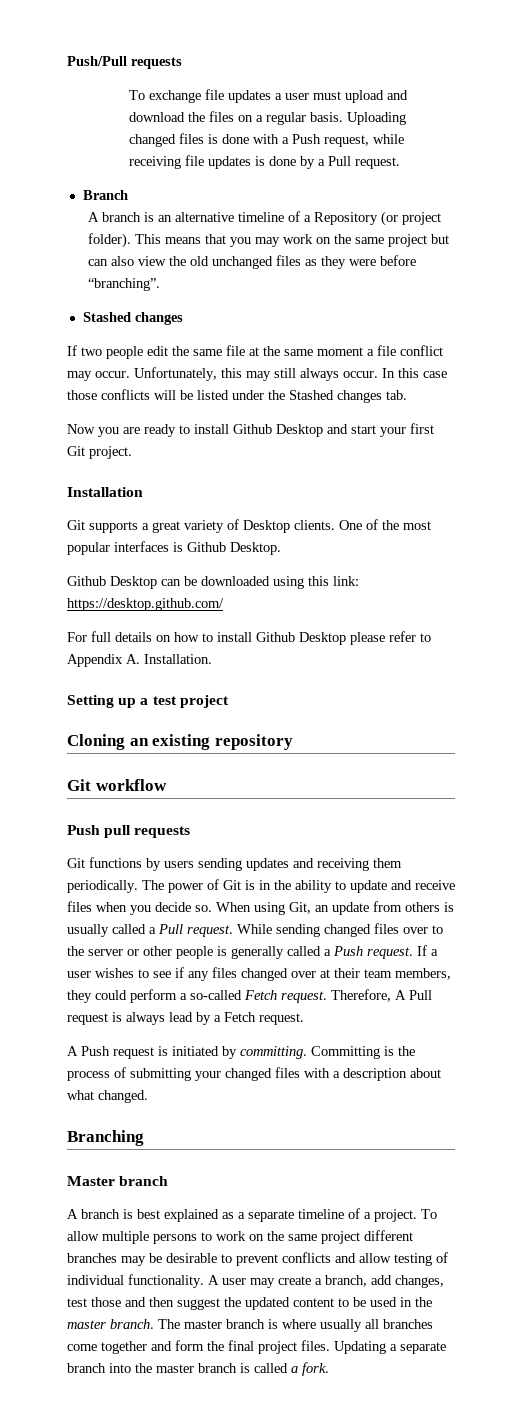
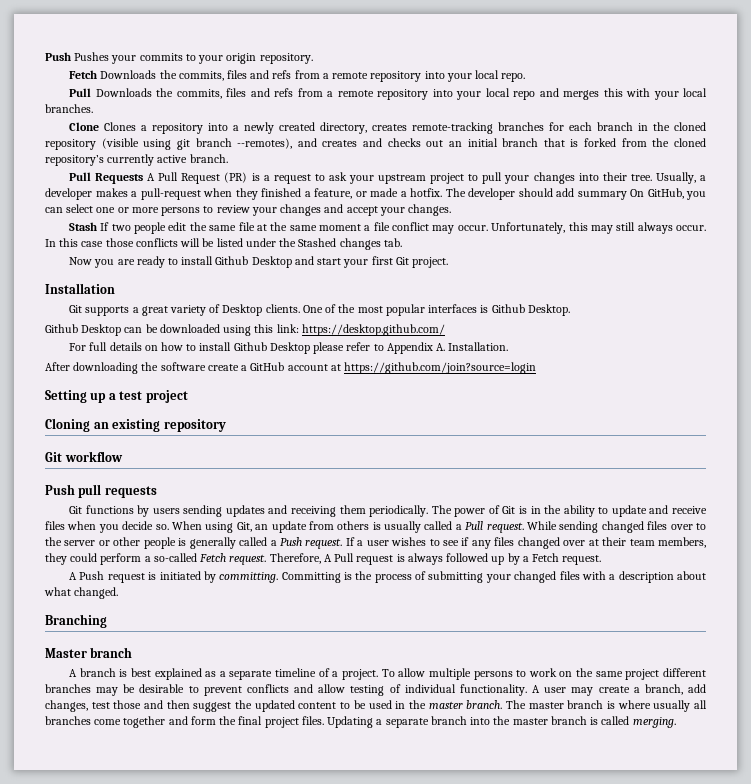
[67,56,182,69] [129,89,409,103] [129,111,407,125] [129,133,405,147] [129,155,401,169] [82,190,128,200] [87,211,441,226] [87,233,449,248] [87,255,416,269] [87,278,160,291] [82,312,183,325] Push/Pull requests // To exchange file updates a user must upload and download the files on a regular basis. Uploading changed files is done with a Push request, while receiving file updates is done by a Pull request. // Branch // A branch is an alternative timeline of a Repository (or project folder). This means that you may work on the same project but can also view the old unchanged files as they were before “branching”. // Stashed changes // -> [45,52,313,64] [69,70,526,82] [69,88,707,100] [45,104,93,113] [69,122,706,134] [45,138,707,150] [45,154,228,166] [69,172,706,184] [45,188,706,200] [45,204,452,216] [69,222,98,231] Push Pushes your commits to your origin repository. // Fetch Downloads the commits, files and refs from a remote repository into your local repo. // Pull Downloads the commits, files and refs from a remote repository into your local repo and merges this with your local branches. // Clone Clones a repository into a newly created directory, creates remote-tracking branches for each branch in the cloned repository (visible using git branch --remotes), and creates and checks out an initial branch that is forked from the cloned repository’s currently active branch. // Pull Requests A Pull Request (PR) is a request to ask your upstream project to pull your changes into their tree. Usually, a developer makes a pull-request when they finished a feature, or made a hotfix. The developer should add summary On GitHub, you can select one or more persons to review your changes and accept your changes. // Stash
(212, 659) none -> [45,362,537,374] // After downloading the software create a GitHub account at https://github.com/join?source=login
[169,1012,193,1022] lead -> [446,553,505,565] followed up
[291,1362,329,1376] a fork. -> [632,717,676,728] merging.

